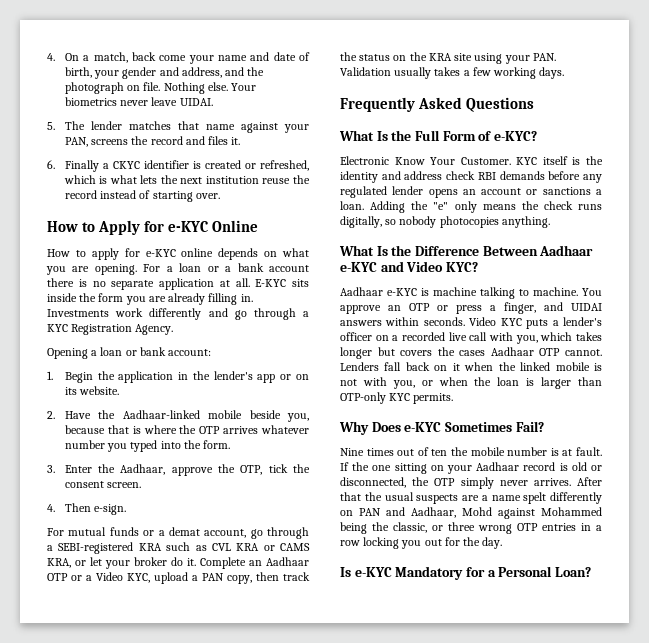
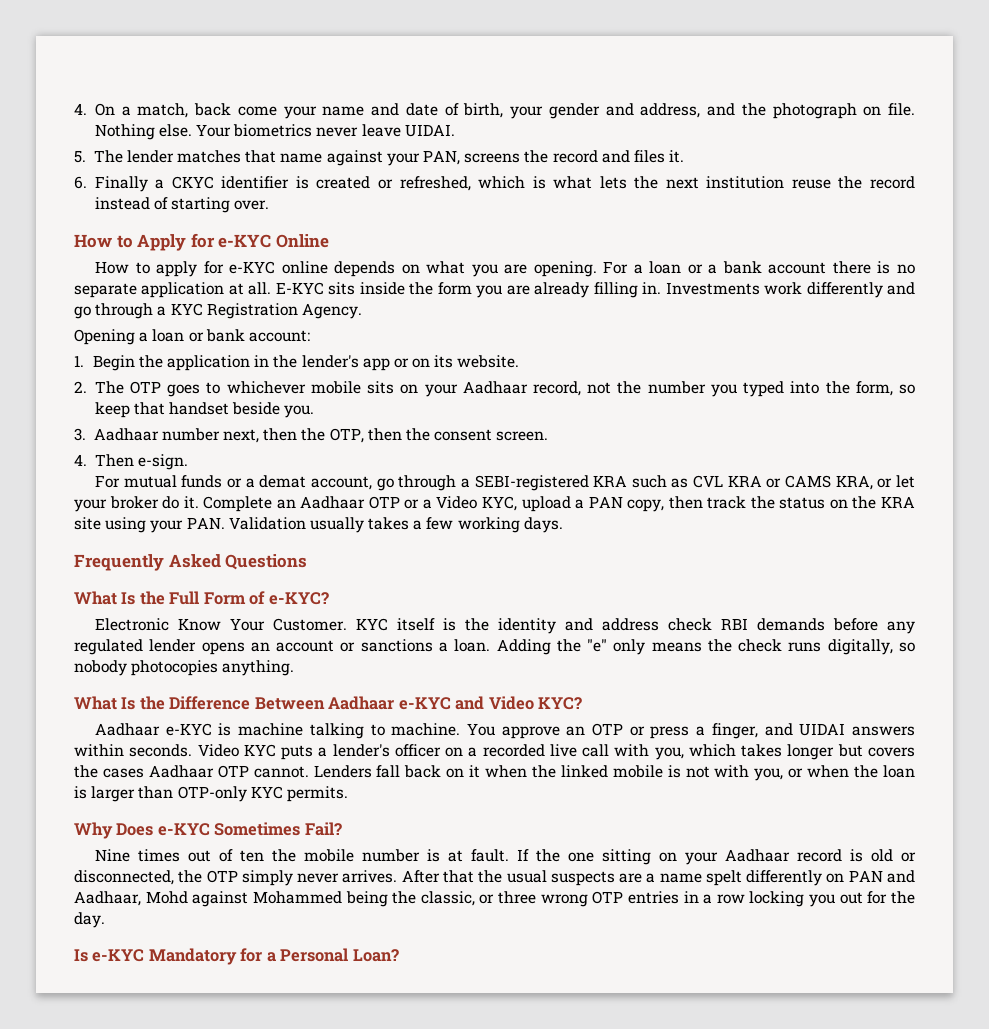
[64,410,309,422] [64,425,309,434] Have the Aadhaar-linked mobile beside you, because that is where the OTP arrives whatever -> [94,381,642,397] The OTP goes to whichever mobile sits on your Aadhaar record, not the
[203,440,231,449] [47,464,213,476] form. // 3. Enter the Aadhaar, approve -> [855,381,916,396] [94,402,315,418] [74,428,298,443] form, so keep that handset beside you. // 3. Aadhaar number next, then
[268,464,288,473] tick -> [367,428,402,441] then

